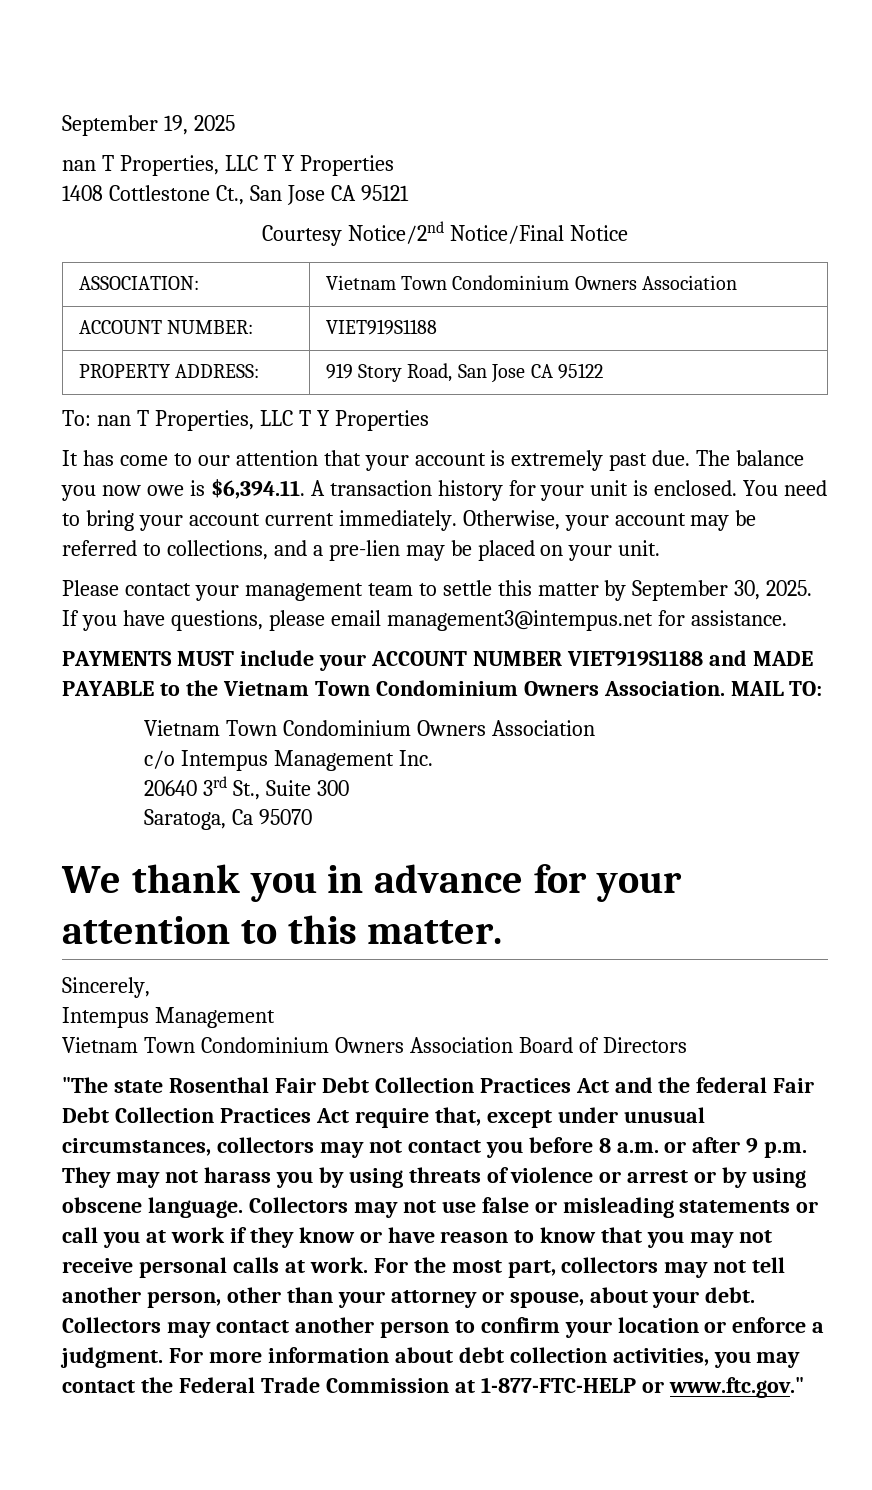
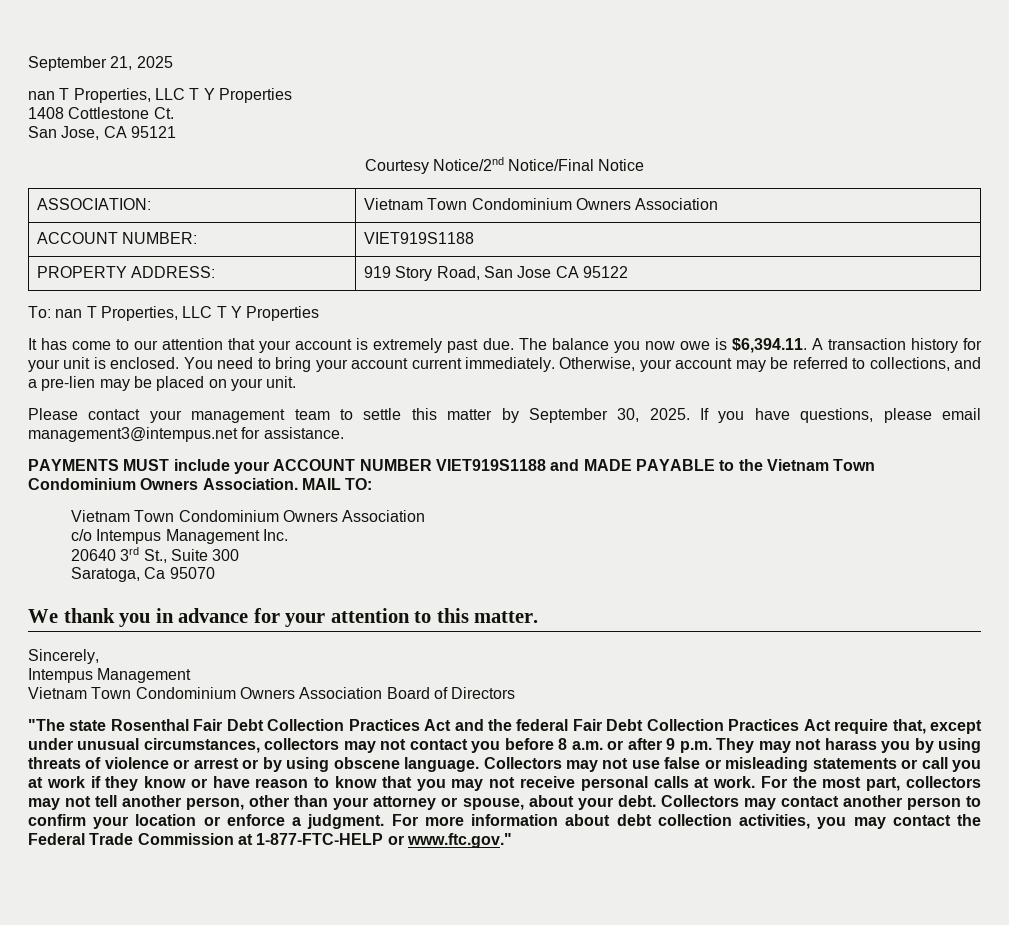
[62,115,188,136] September 19, -> [28,56,133,71] September 21,
[215,185,325,205] Ct., San Jose -> [153,107,174,119] [28,126,100,140] Ct. // San Jose,

